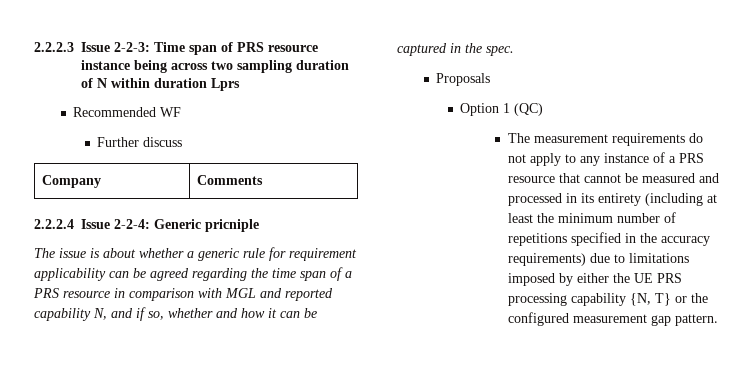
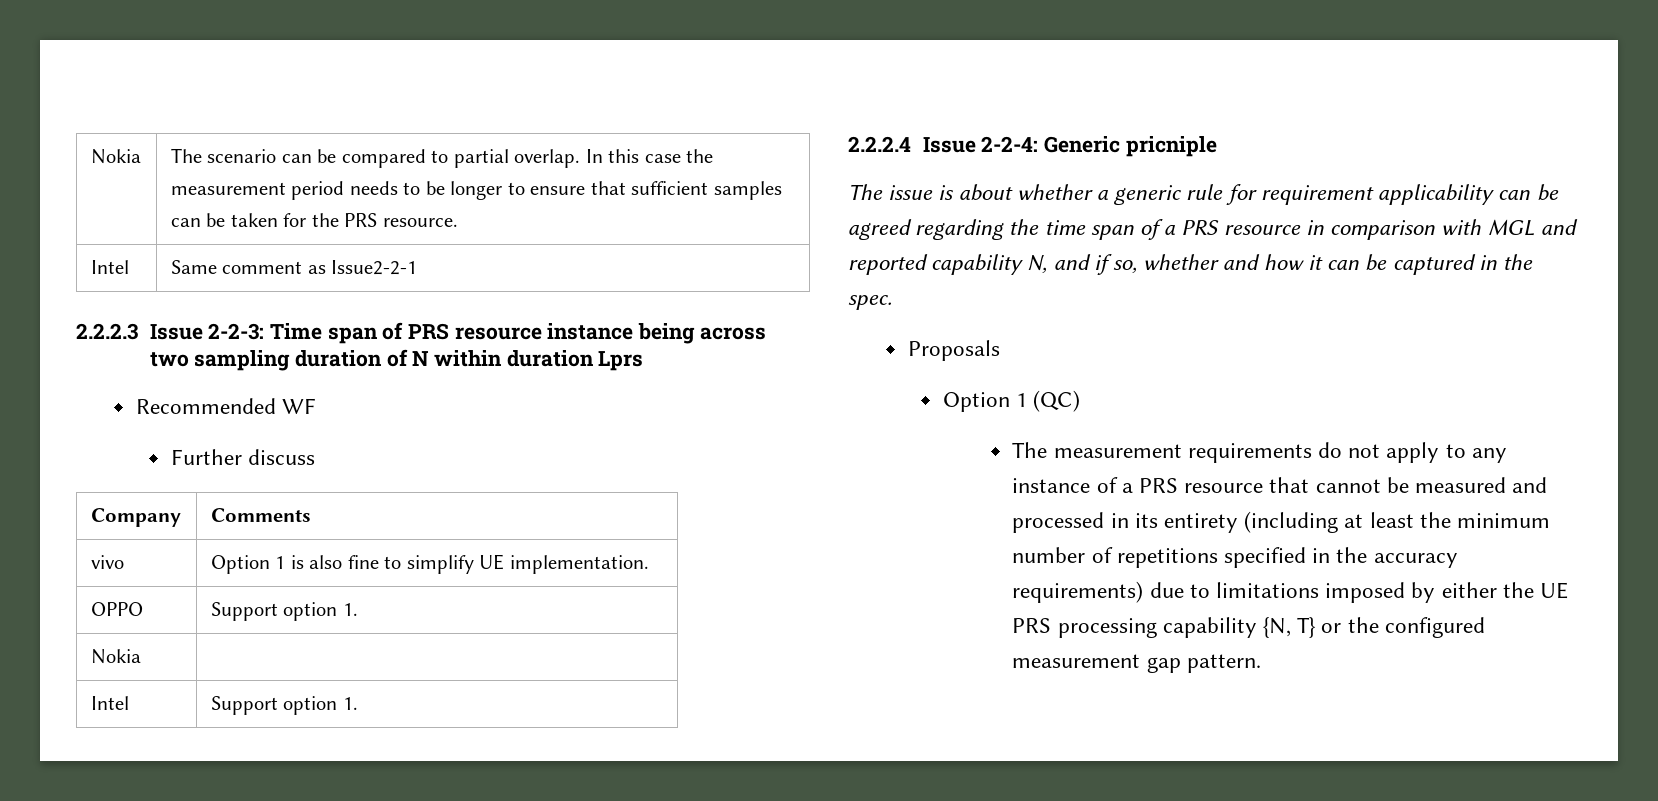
(34, 47) none -> [90,149,141,164] [170,148,714,168] [170,181,782,200] [170,213,458,227] [90,260,129,274] [170,260,418,275] Nokia | The scenario can be compared to partial overlap. In this case the measurement period needs to be longer to ensure that sufficient samples can be taken for the PRS resource. // Intel | Same comment as Issue2-2-1 //
(264, 180) none -> [90,555,124,569] [210,554,649,574] [90,602,143,616] [210,602,358,621] [90,649,141,664] [90,696,129,710] [210,696,358,715] // vivo | Option 1 is also fine to simplify UE implementation. // OPPO | Support option 1. // Nokia | // Intel | Support option 1.

